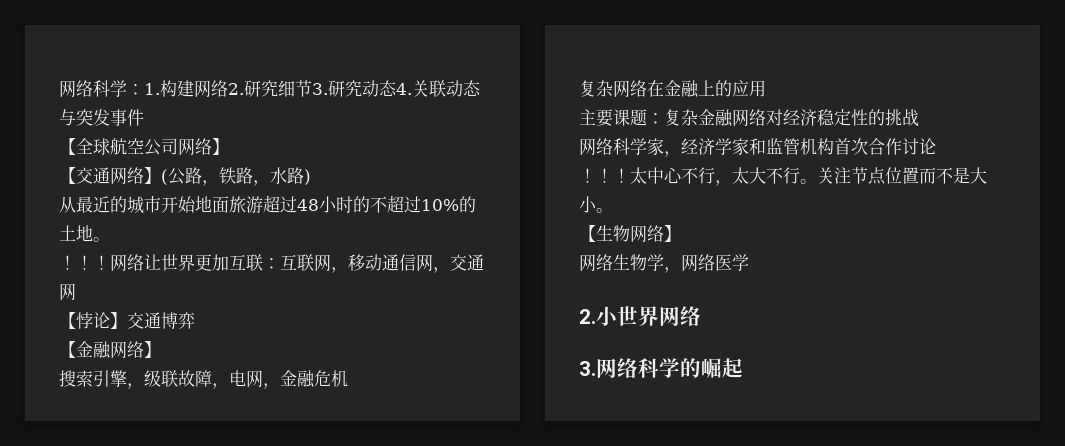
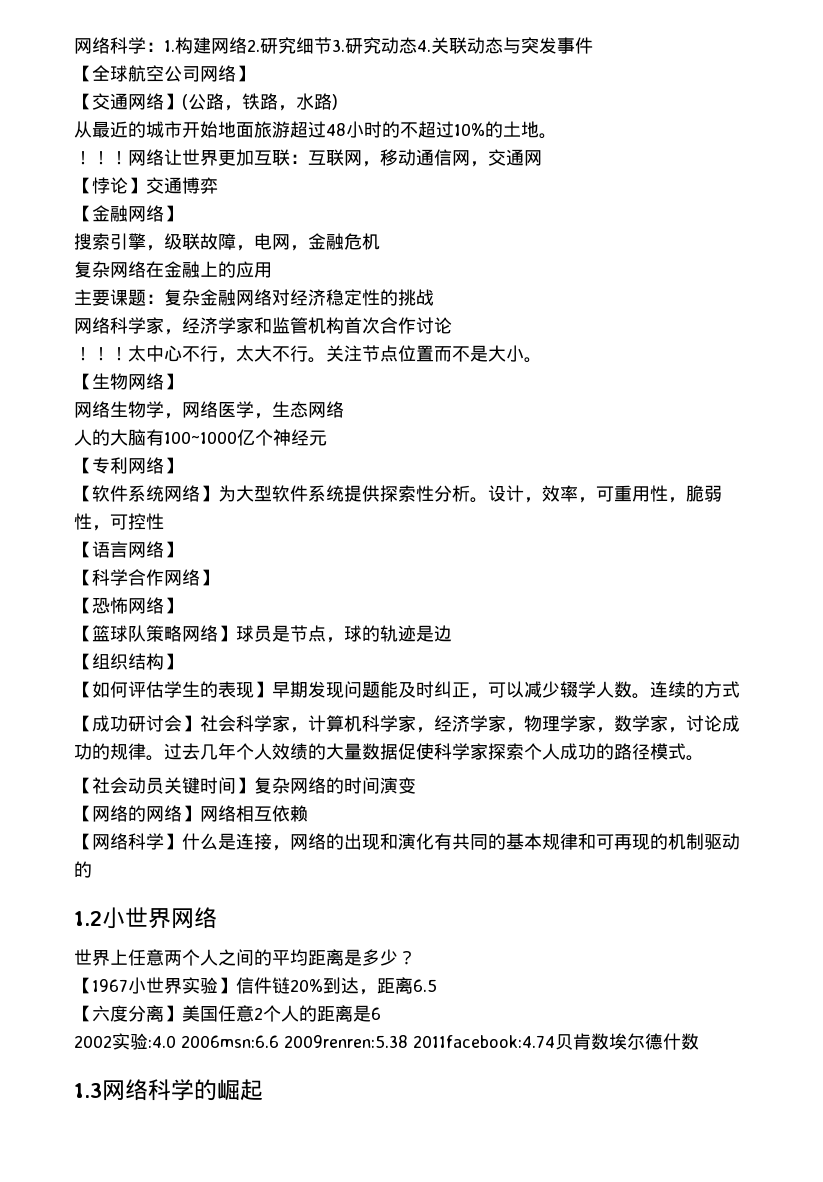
[579,306,701,326] [579,361,596,376] // 2.小世界网络 // 3. -> [254,401,344,419] [74,429,327,446] [74,457,182,474] [74,485,722,503] [74,513,164,531] [74,541,182,558] [74,569,218,586] [74,597,182,614] [74,625,452,643] [74,653,182,670] [74,681,740,699] [74,715,740,733] [74,743,704,761] [74,777,416,794] [74,805,308,822] [74,833,740,851] [74,861,92,878] [74,907,217,929] [74,949,416,966] [74,977,437,995] [74,1005,381,1022] [74,1033,699,1050] [74,1083,102,1098] ，生态网络 // 人的大脑有100~1000亿个神经元 // 【专利网络】 // 【软件系统网络】为大型软件系统提供探索性分析。设计，效率，可重用性，脆弱性，可控性 // 【语言网络】 // 【科学合作网络】 // 【恐怖网络】 // 【篮球队策略网络】球员是节点，球的轨迹是边 // 【组织结构】 // 【如何评估学生的表现】早期发现问题能及时纠正，可以减少辍学人数。连续的方式 // 【成功研讨会】社会科学家，计算机科学家，经济学家，物理学家，数学家，讨论成功的规律。过去几年个人效绩的大量数据促使科学家探索个人成功的路径模式。 // 【社会动员关键时间】复杂网络的时间演变 // 【网络的网络】网络相互依赖 // 【网络科学】什么是连接，网络的出现和演化有共同的基本规律和可再现的机制驱动的 // 1.2小世界网络 // 世界上任意两个人之间的平均距离是多少？ // 【1967小世界实验】信件链20%到达，距离6.5 // 【六度分离】美国任意2个人的距离是6 // 2002实验:4.0 2006msn:6.6 2009renren:5.38 2011facebook:4.74贝肯数埃尔德什数 // 1.3

